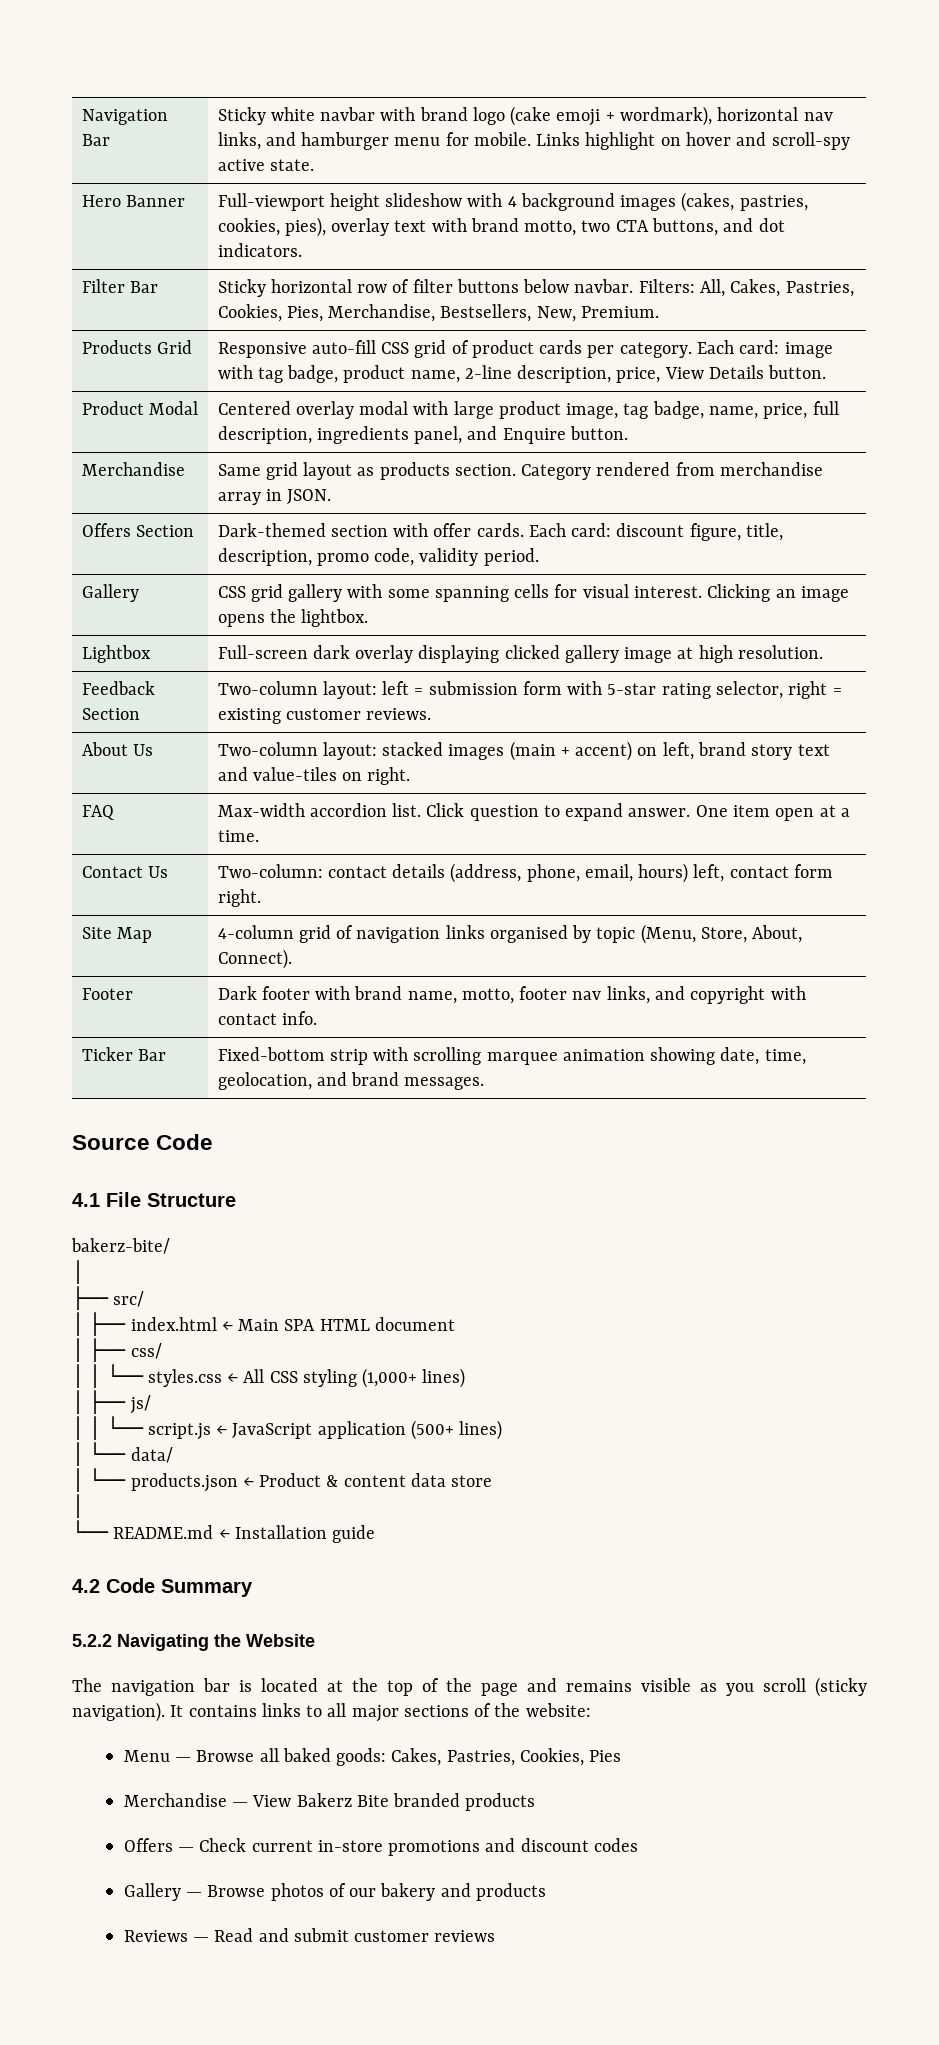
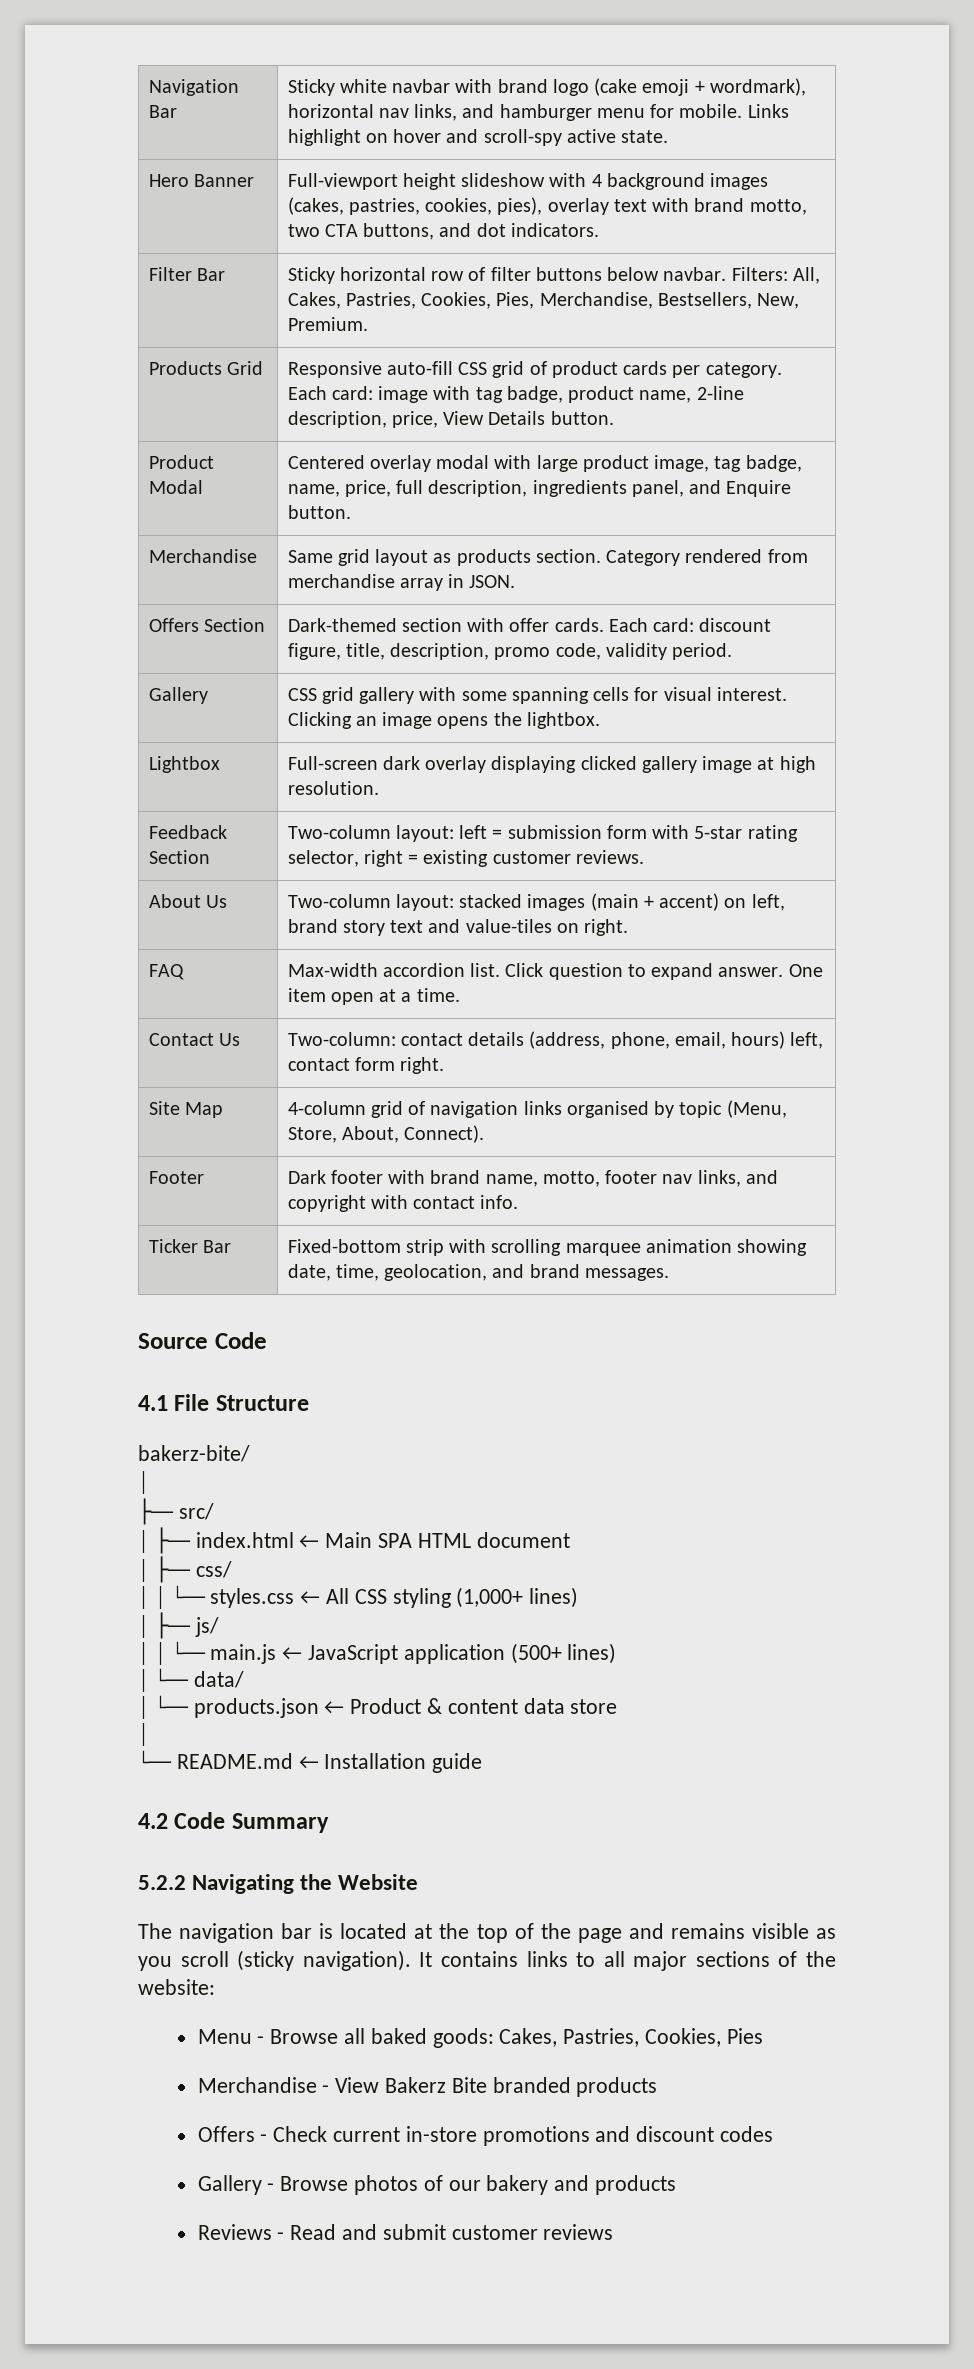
[147,1423,211,1440] script.js -> [210,1644,277,1664] main.js
[175,1757,192,1762] — -> [257,2036,265,2044] -
[232,1802,249,1807] — -> [322,2085,330,2093] -
[178,1847,195,1852] — -> [260,2134,268,2142] -
[186,1892,203,1897] — -> [267,2183,275,2191] -
[193,1937,210,1942] — -> [277,2232,285,2240] -

